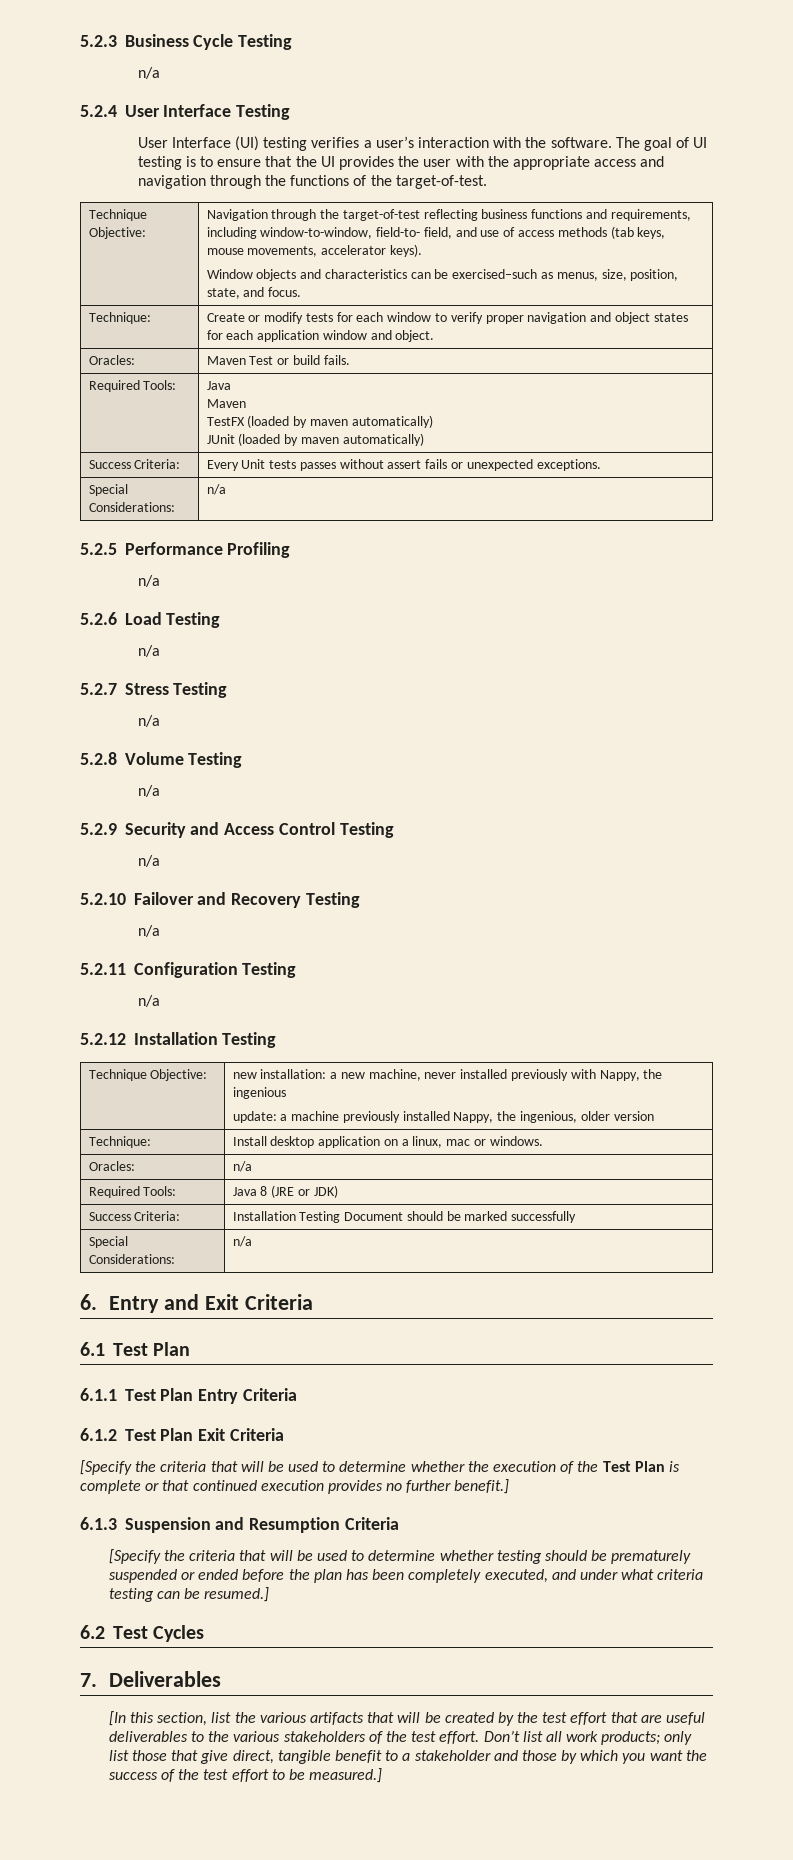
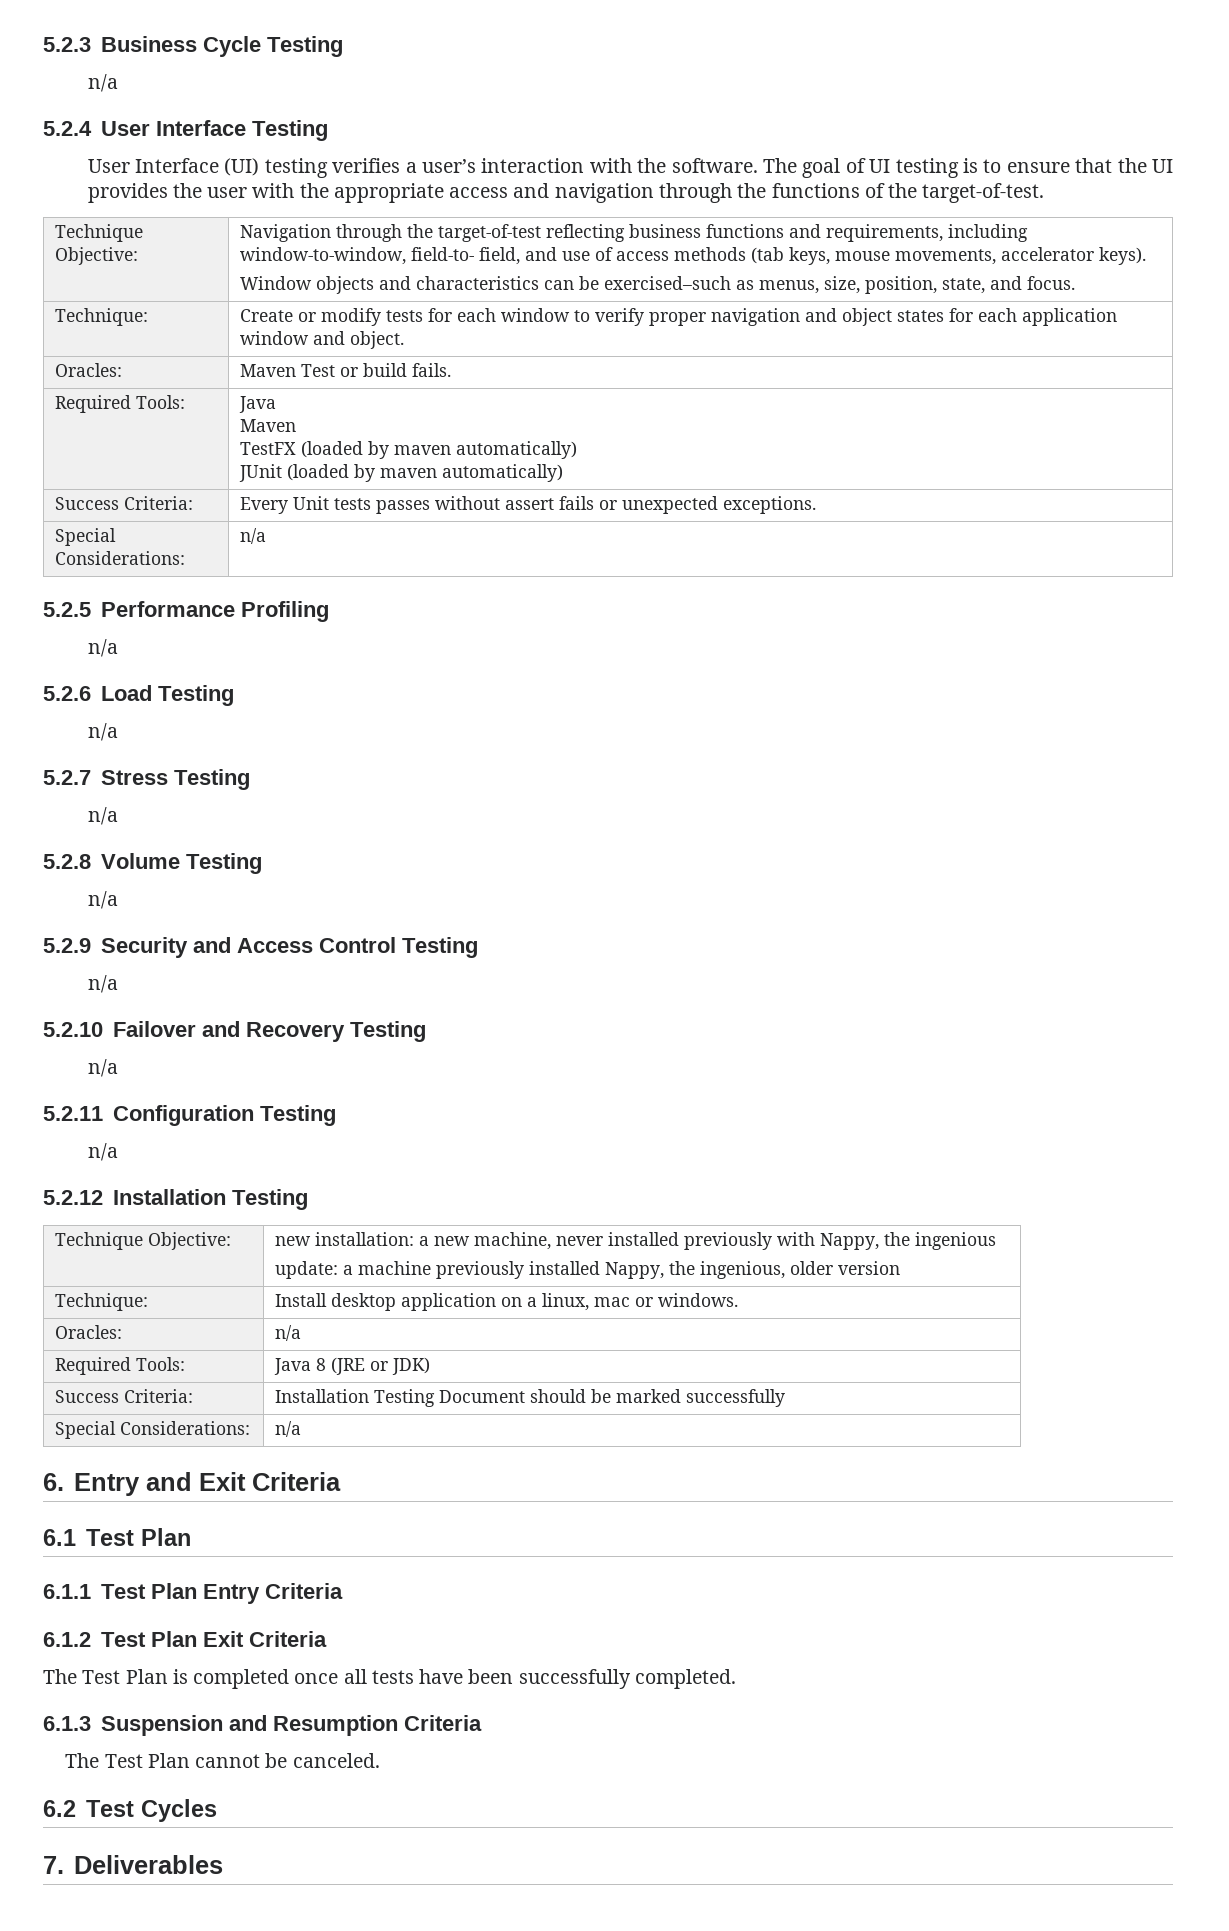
[80,1460,680,1475] [80,1479,510,1494] [Specify the criteria that will be used to determine whether the execution of the Test Plan is complete or that continued execution provides no further benefit.] -> [43,1669,736,1689] The Test Plan is completed once all tests have been successfully completed.
[108,1549,692,1564] [108,1569,704,1583] [108,1587,270,1602] [Specify the criteria that will be used to determine whether testing should be prematurely suspended or ended before the plan has been completely executed, and under what criteria testing can be resumed.] -> [65,1753,380,1768] The Test Plan cannot be canceled.
[108,1711,705,1726] [108,1730,693,1745] [108,1750,707,1764] [108,1768,383,1783] // [In this section, list the various artifacts that will be created by the test effort that are useful deliverables to the various stakeholders of the test effort. Don’t list all work products; only list those that give direct, tangible benefit to a stakeholder and those by which you want the success of the test effort to be measured.] -> (223, 1864) none

